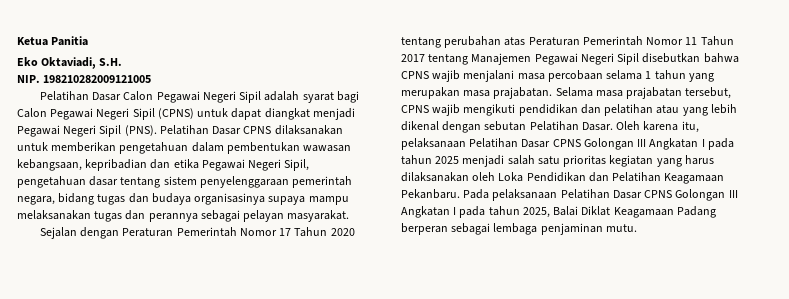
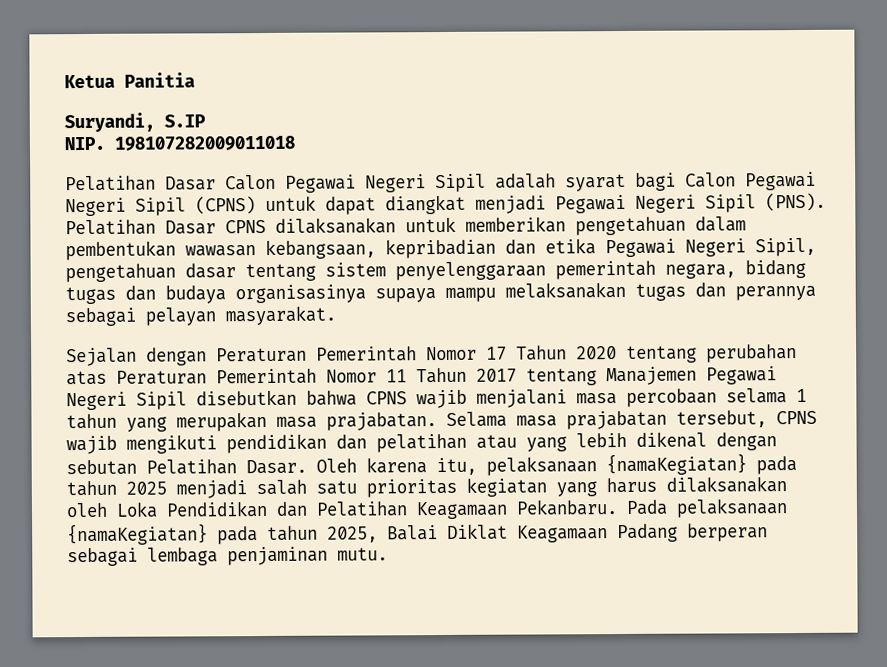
[17,57,123,69] Eko Oktaviadi, S.H. -> [64,112,206,133] Suryandi, S.IP
[43,75,152,83] 198210282009121005 -> [114,135,295,151] 198107282009011018
[469,138,705,150] Pelatihan Dasar CPNS Golongan III Angkatan I -> [606,453,747,476] {namaKegiatan}
[560,189,738,201] [401,206,457,218] Pelatihan Dasar CPNS Golongan III Angkatan I -> [67,523,208,546] {namaKegiatan}

